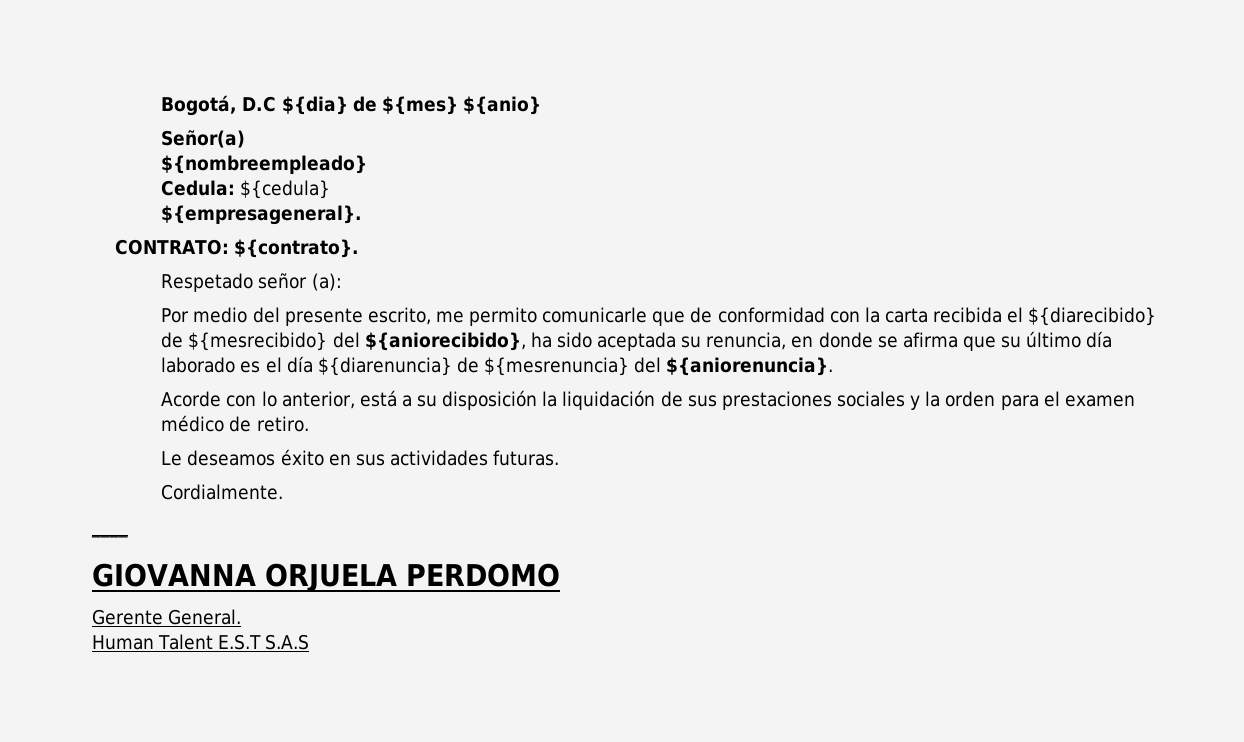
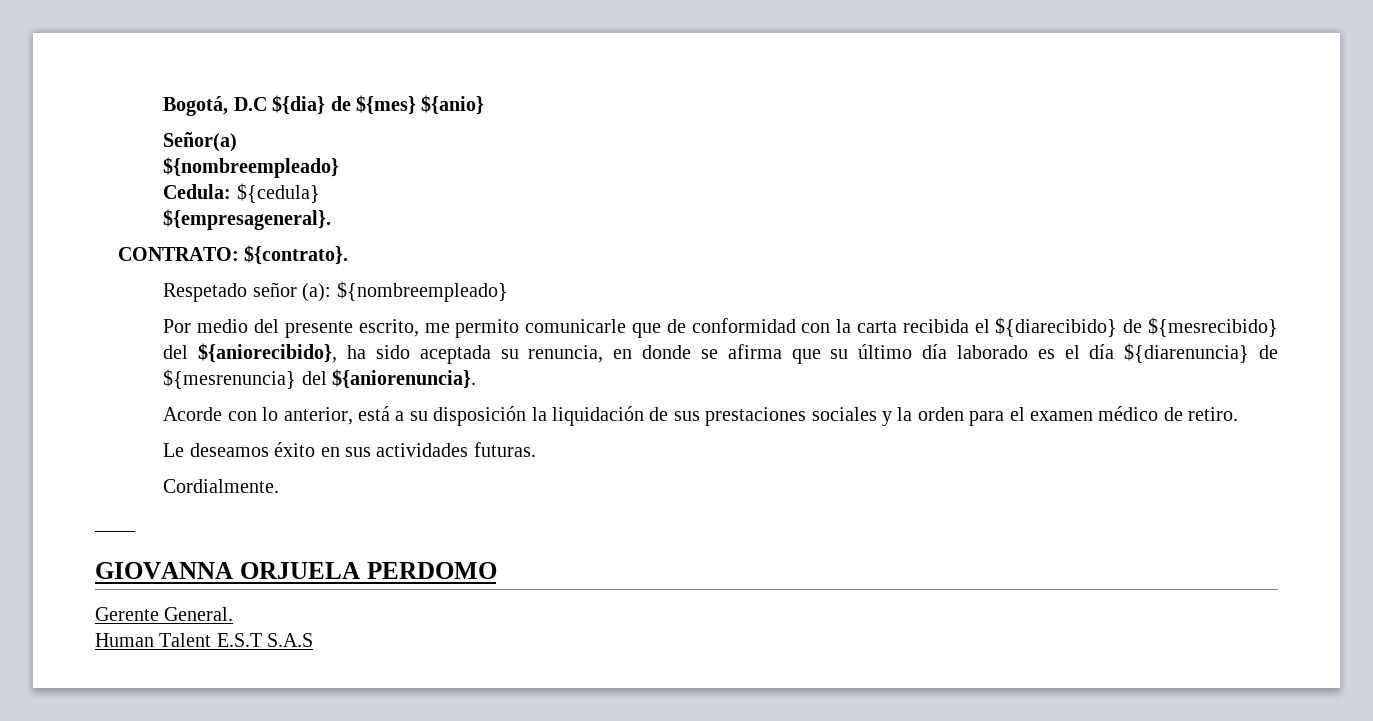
(342, 282) none -> [336,281,508,302] ${nombreempleado}

